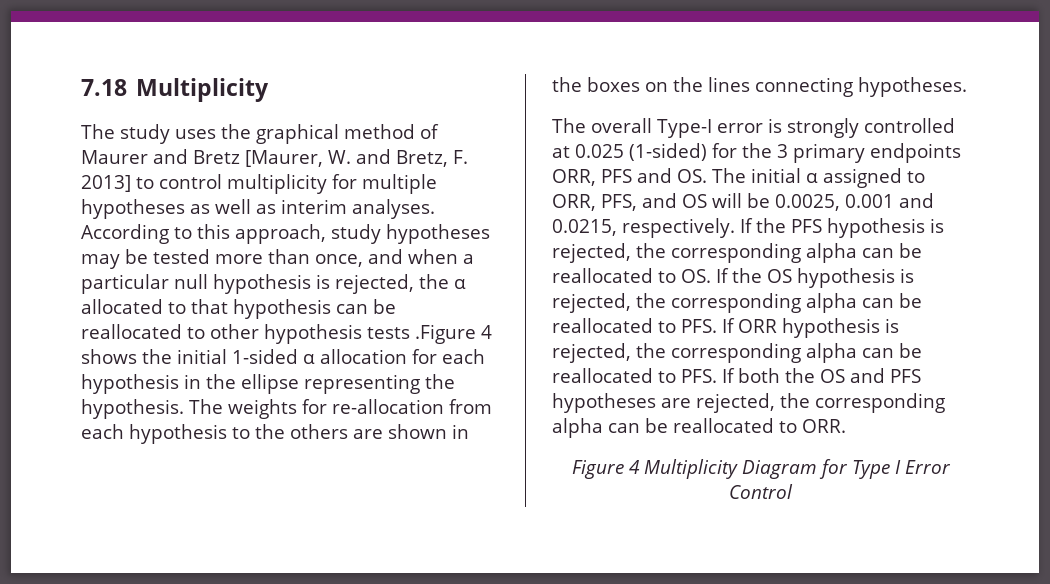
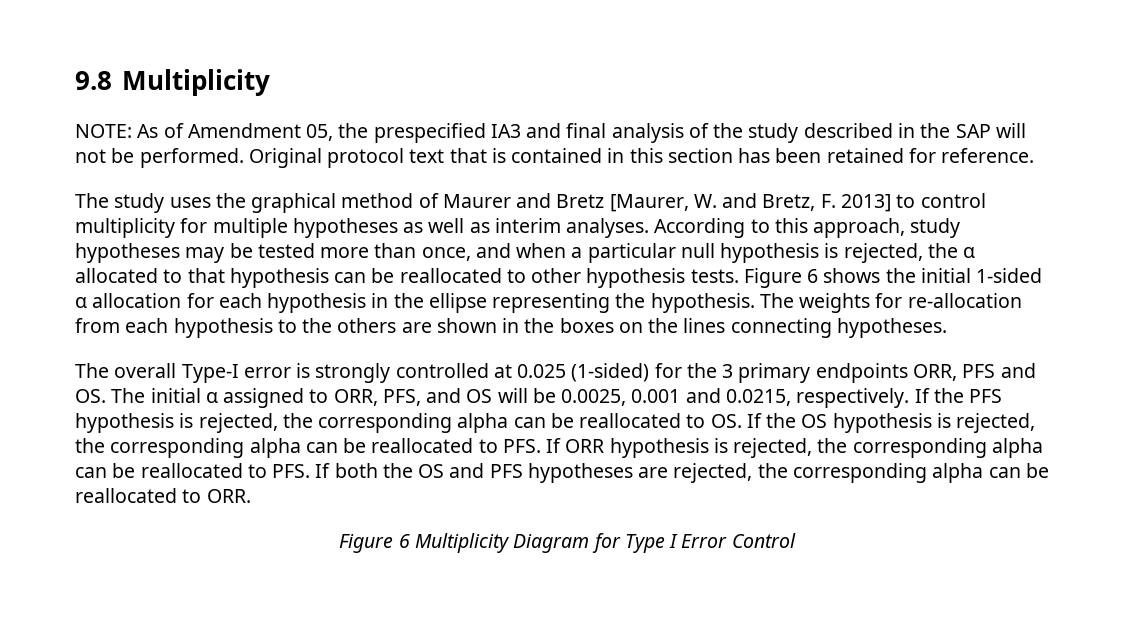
[81,78,270,102] 7.18 Multiplicity -> [75,69,270,96] [75,123,1026,143] [75,148,1035,168] 9.8 Multiplicity // NOTE: As of Amendment 05, the prespecified IA3 and final analysis of the study described in the SAP will not be performed. Original protocol text that is contained in this section has been retained for reference.
[367,324,492,344] tests .Figure 4 -> [690,268,819,288] tests. Figure 6
[628,460,640,474] 4 -> [398,534,410,548] 6

